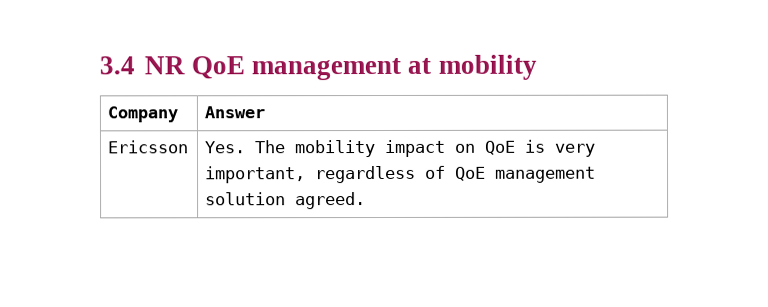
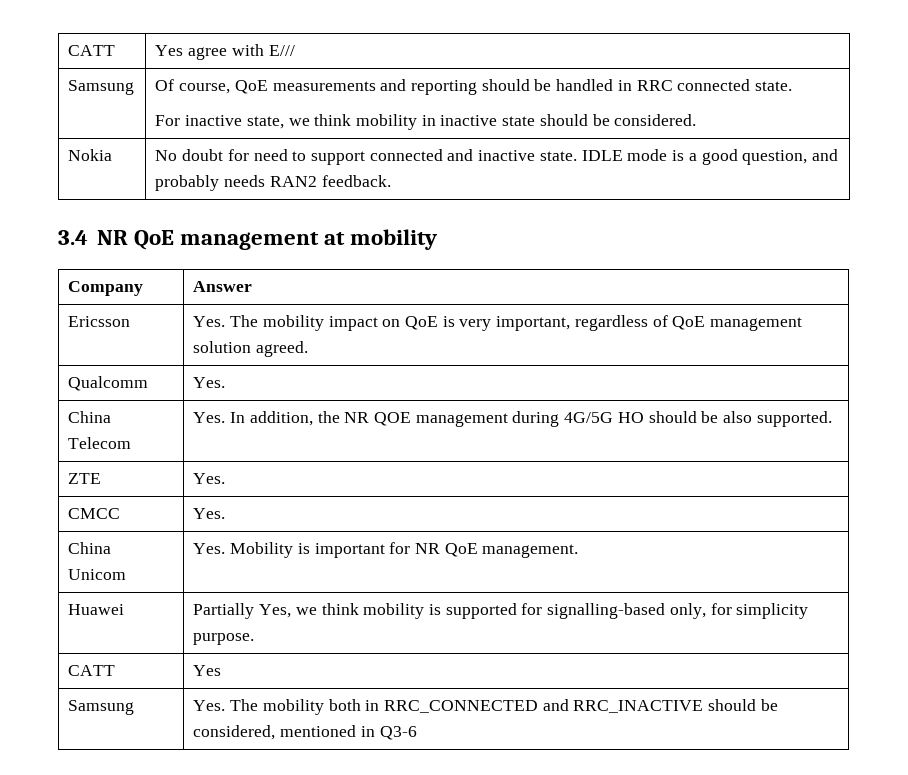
(99, 65) none -> [68,45,116,56] [155,44,295,60] [68,80,135,95] [155,79,793,95] [155,114,697,130] [68,149,113,161] [155,149,838,165] [155,175,391,191] CATT | Yes agree with E/// // Samsung | Of course, QoE measurements and reporting should be handled in RRC connected state. // For inactive state, we think mobility in inactive state should be considered. // Nokia | No doubt for need to support connected and inactive state. IDLE mode is a good question, and probably needs RAN2 feedback. //
(367, 201) none -> [68,376,149,391] [193,377,226,388] [68,411,112,423] [68,437,132,449] [193,411,832,427] [68,473,102,484] [193,473,226,484] [68,508,121,519] [193,508,226,519] [68,542,112,554] [68,569,127,580] [193,542,579,558] [68,604,125,615] [193,603,809,619] [193,633,255,645] [68,665,116,676] [193,665,222,676] [68,700,135,715] [193,699,778,715] [193,725,417,740] // Qualcomm | Yes. // China Telecom | Yes. In addition, the NR QOE management during 4G/5G HO should be also supported. // ZTE | Yes. // CMCC | Yes. // China Unicom | Yes. Mobility is important for NR QoE management. // Huawei | Partially Yes, we think mobility is supported for signalling-based only, for simplicity purpose. // CATT | Yes // Samsung | Yes. The mobility both in RRC_CONNECTED and RRC_INACTIVE should be considered, mentioned in Q3-6

